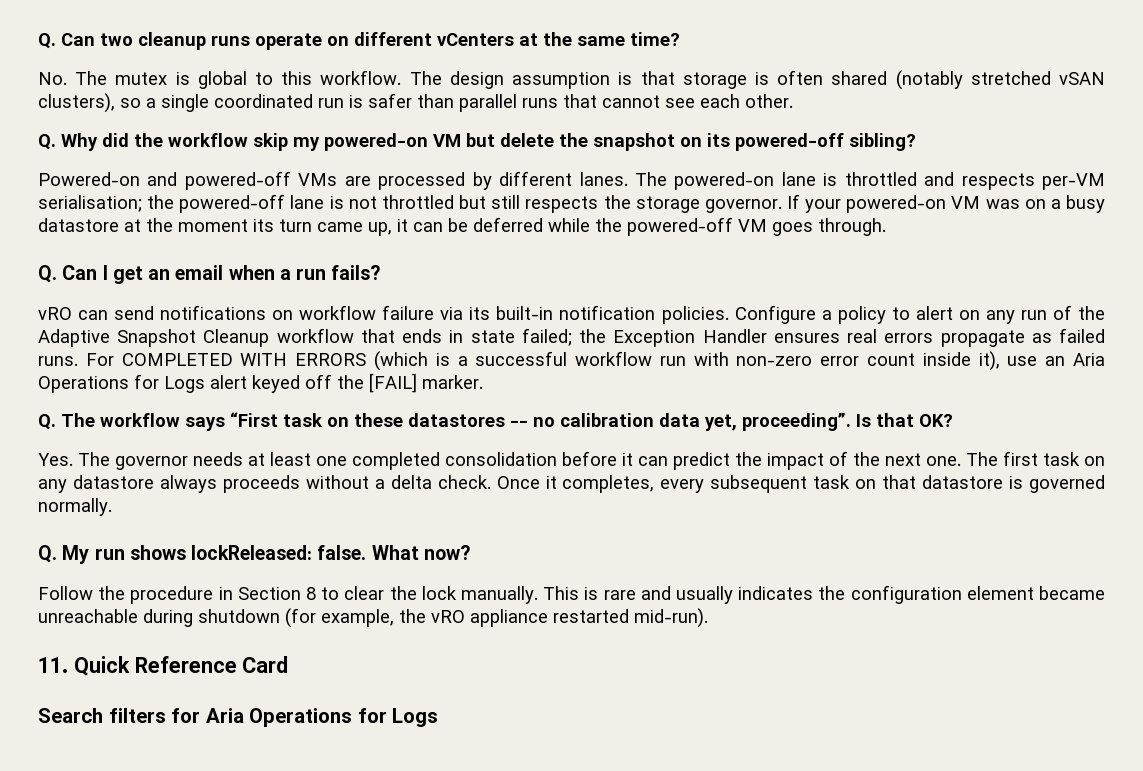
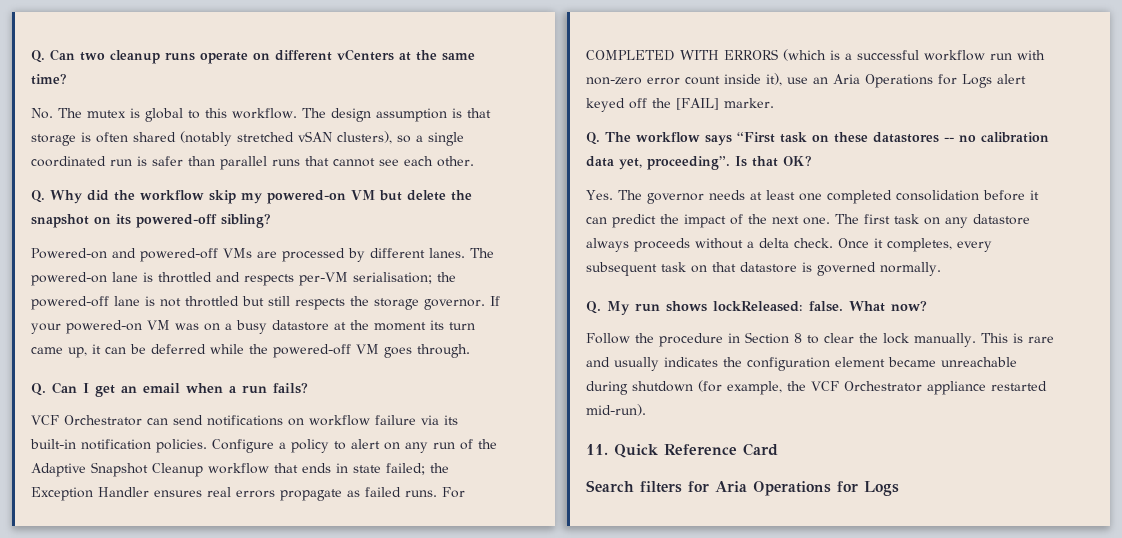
[38,307,72,320] vRO -> [31,415,142,426] VCF Orchestrator
[431,610,465,623] vRO -> [811,381,922,392] VCF Orchestrator

